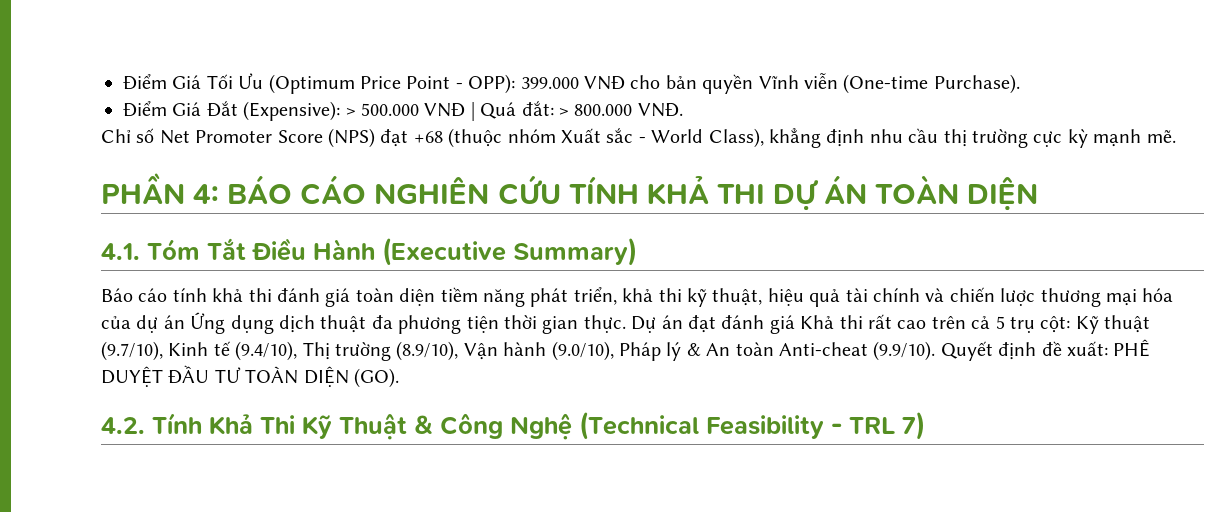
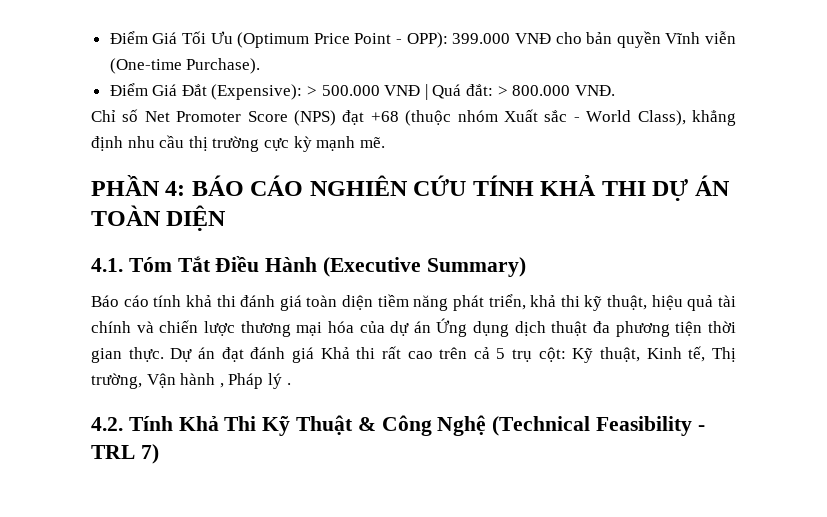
[1104,315,1151,333] [101,341,459,361] thuật (9.7/10), Kinh tế (9.4/10), Thị trường (8.9/10), -> [600,346,736,362] [91,373,142,389] thuật, Kinh tế, Thị trường,
[551,341,614,361] (9.0/10), -> [219,383,224,388] ,
[686,339,1151,361] [101,365,399,388] & An toàn Anti-cheat (9.9/10). Quyết định đề xuất: PHÊ DUYỆT ĐẦU TƯ TOÀN DIỆN (GO). -> [286,383,291,385] .

